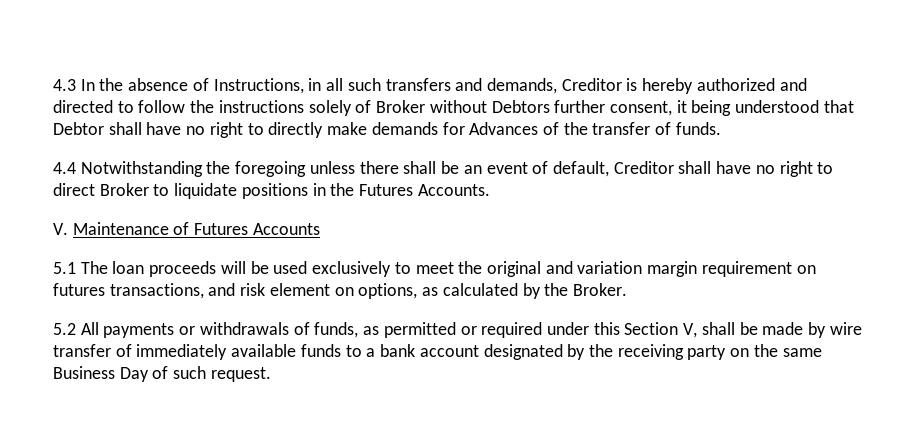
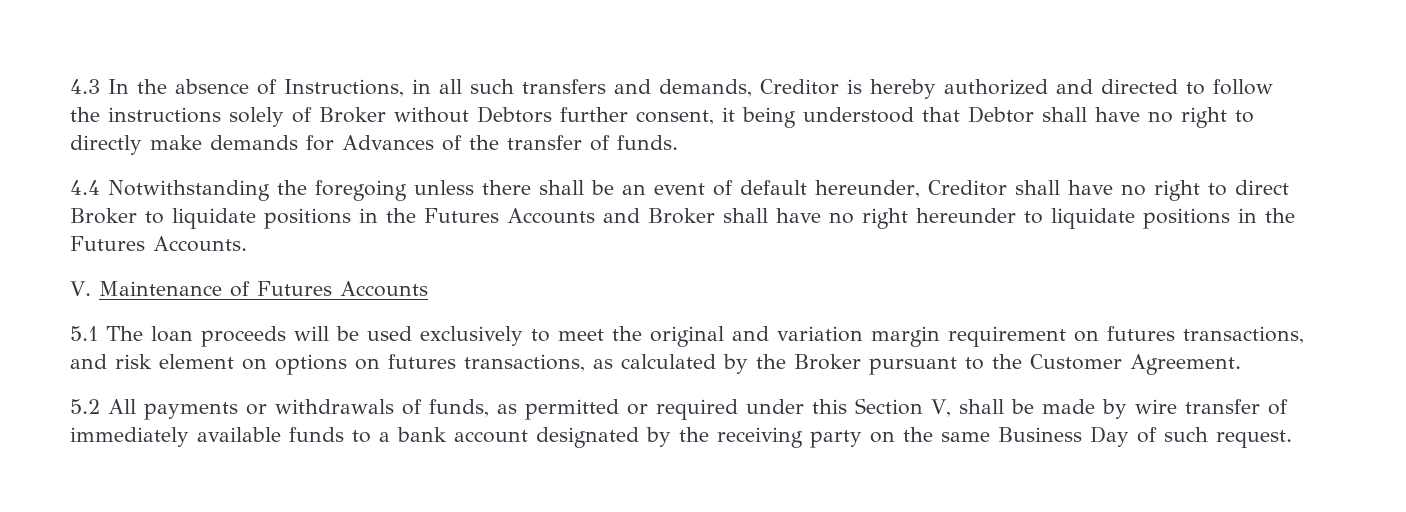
[552,161,609,177] default, -> [740,180,920,198] default hereunder,
(414, 190) none -> [507,208,1295,229] [70,236,145,251] Accounts and Broker shall have no right hereunder to liquidate positions in the Futures
[358,283,627,299] options, as calculated by the Broker. -> [275,354,1241,375] options on futures transactions, as calculated by the Broker pursuant to the Customer Agreement.

